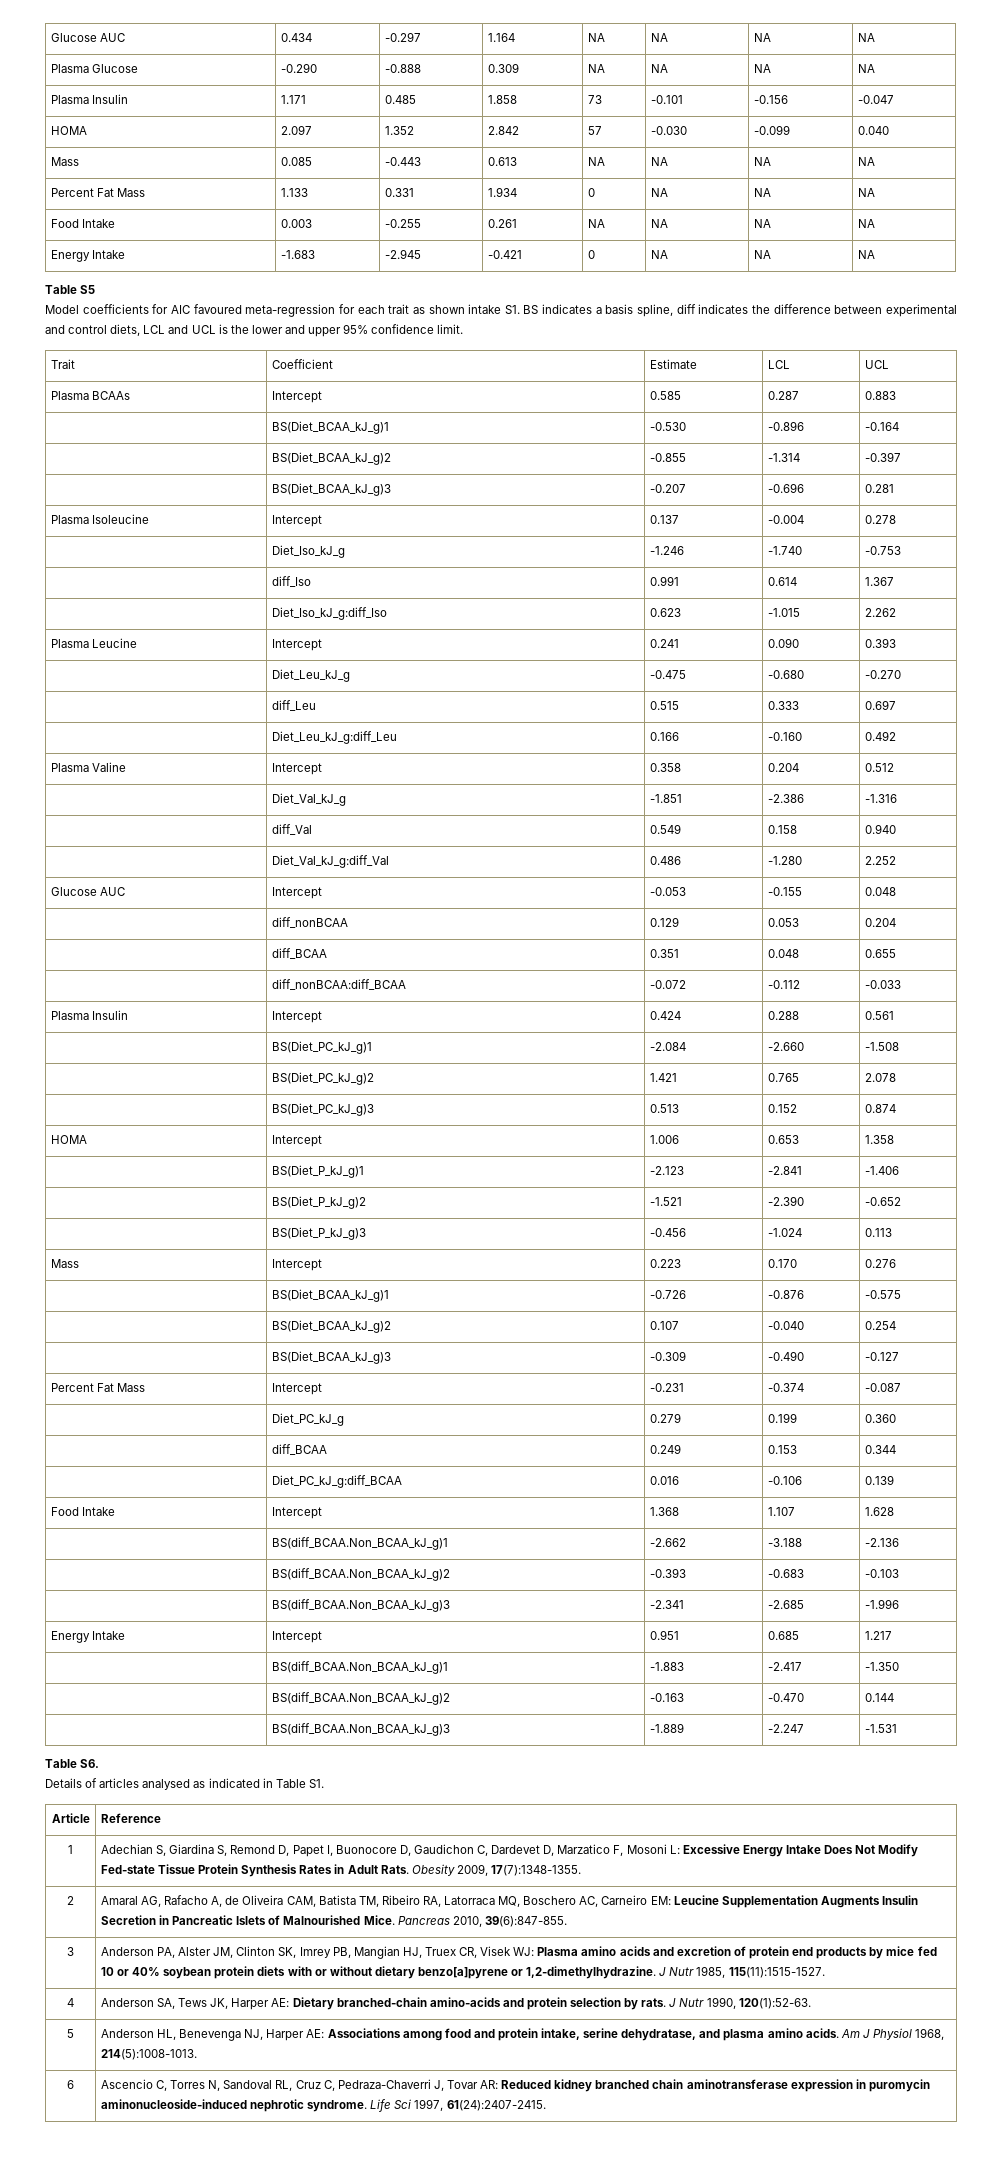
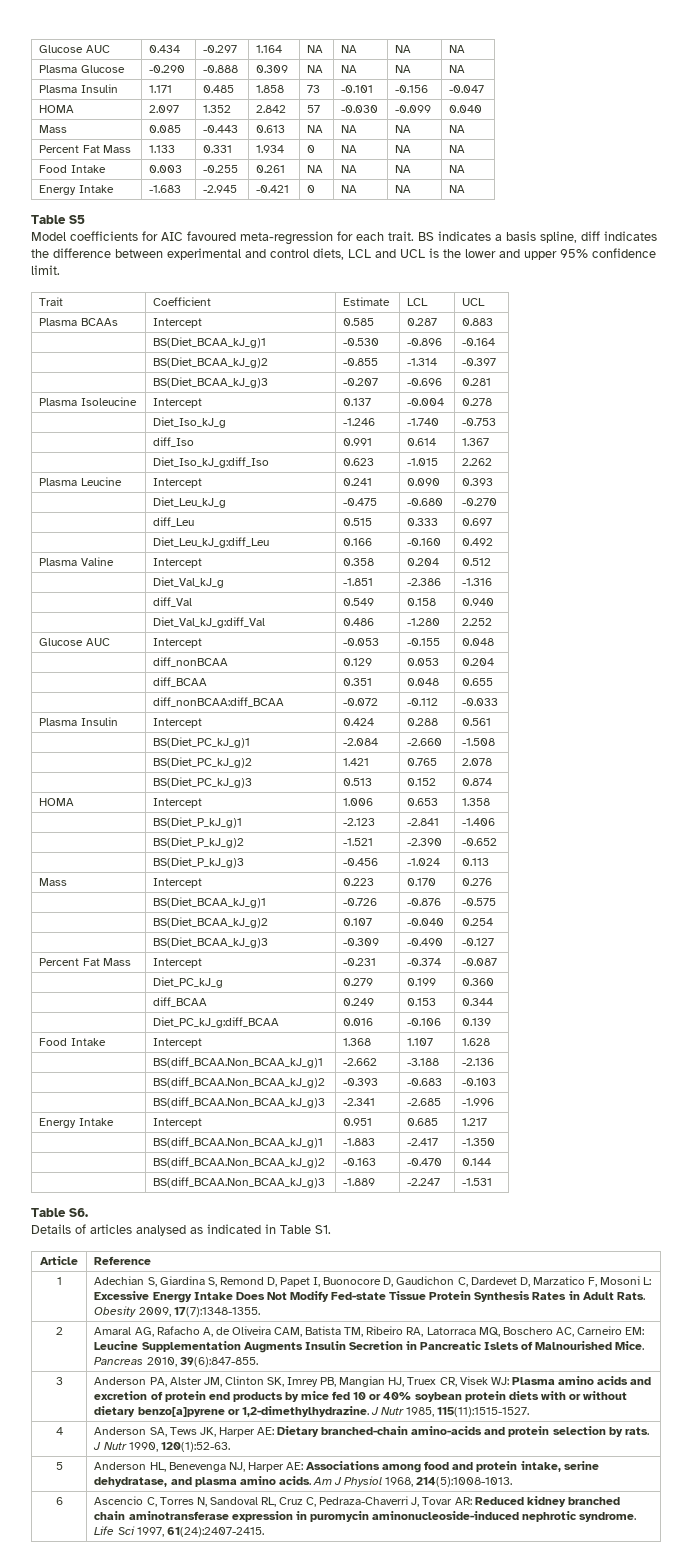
[388,304,520,314] trait as shown intake S1. -> [388,231,414,241] trait.

